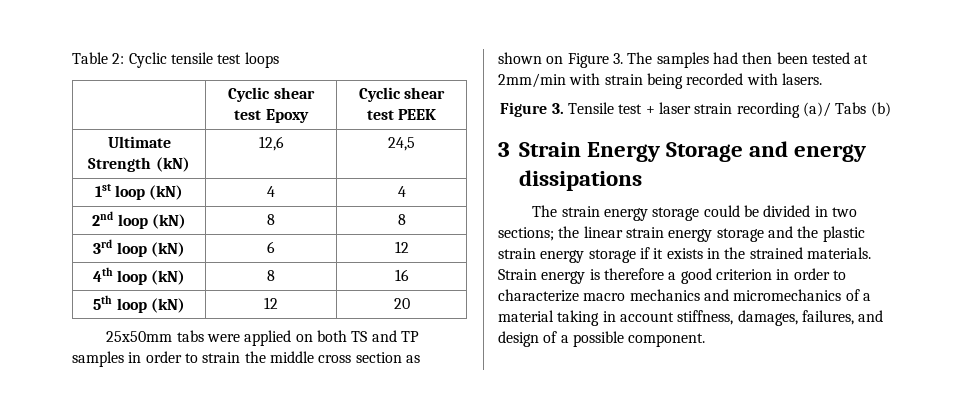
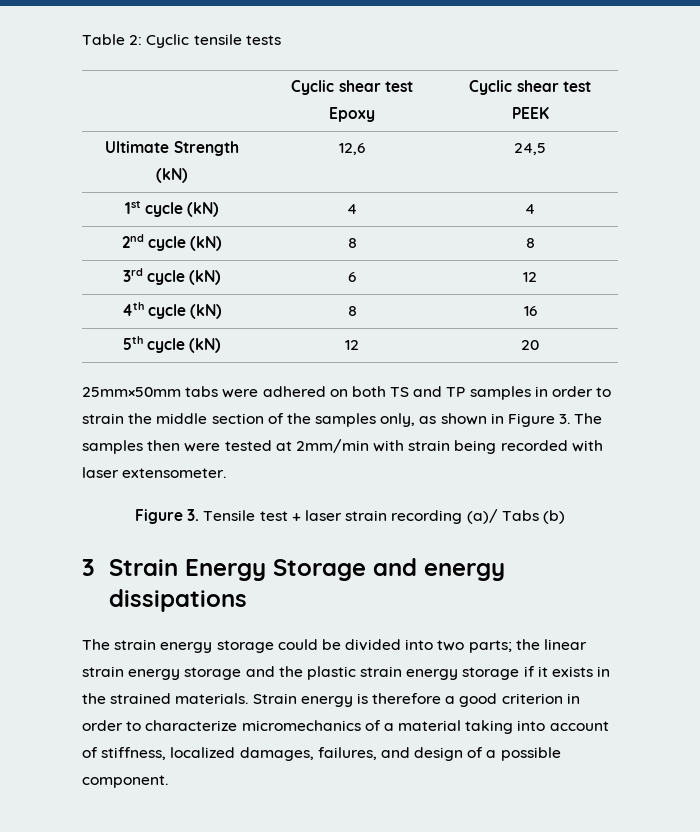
[217,52,279,68] test loops -> [245,35,281,45] tests
[115,185,145,200] loop -> [145,202,183,217] cycle
[117,214,148,229] loop -> [148,236,186,251] cycle
[116,242,147,257] loop -> [147,270,185,285] cycle
[117,270,147,285] loop -> [148,304,186,319] cycle
[116,298,147,313] loop -> [147,338,185,353] cycle
[106,331,173,342] 25x50mm -> [82,387,181,397] 25mm×50mm
[244,330,292,346] applied -> [262,386,326,397] adhered
[318,352,402,363] cross section -> [211,413,416,427] section of the samples only,
[546,56,564,64] on -> [490,413,504,424] in
[712,52,808,64] had then been -> [147,440,221,452] then were
[781,73,822,85] lasers. -> [82,467,227,478] laser extensometer.
[814,206,858,217] [498,227,554,241] in two sections; -> [405,639,512,653] into two parts;
[583,289,729,301] macro mechanics and -> (238, 725) none
[602,310,734,325] in account stiffness, -> [517,720,609,731] [82,747,236,760] into account of stiffness, localized

